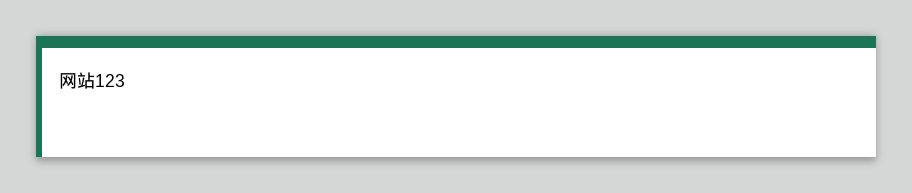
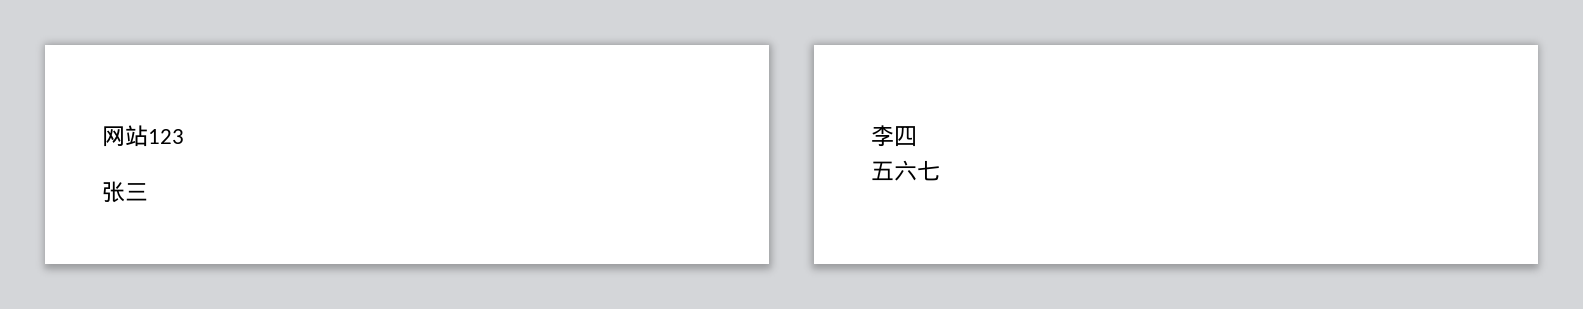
(125, 80) none -> [102,181,148,203] [871,125,917,147] [871,160,940,181] // 张三 // 李四 // 五六七

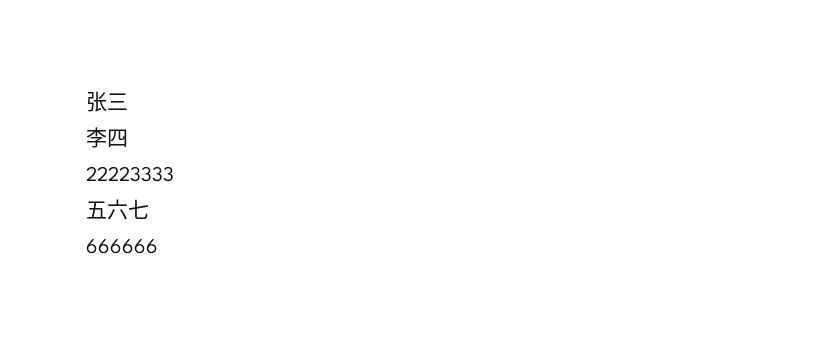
[102,125,184,147] 网站123 // -> (86, 101) none
(917, 136) none -> [86,166,174,182] // 22223333
(940, 170) none -> [86,239,158,254] // 666666

